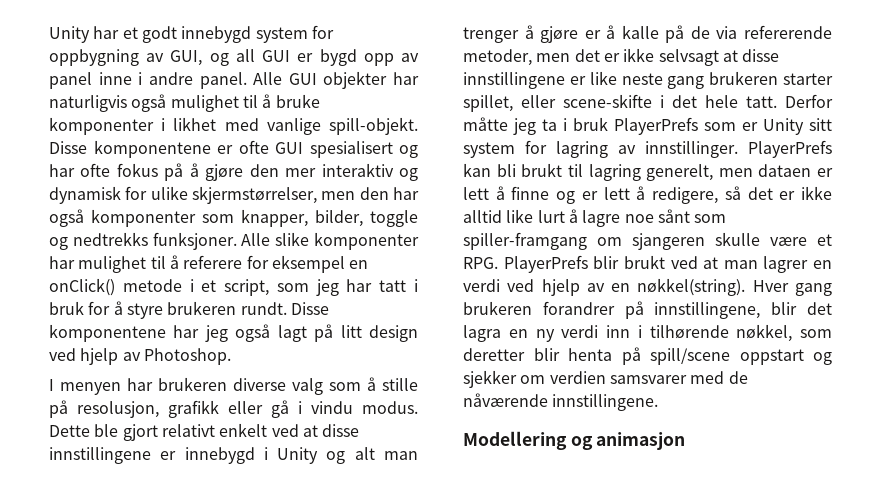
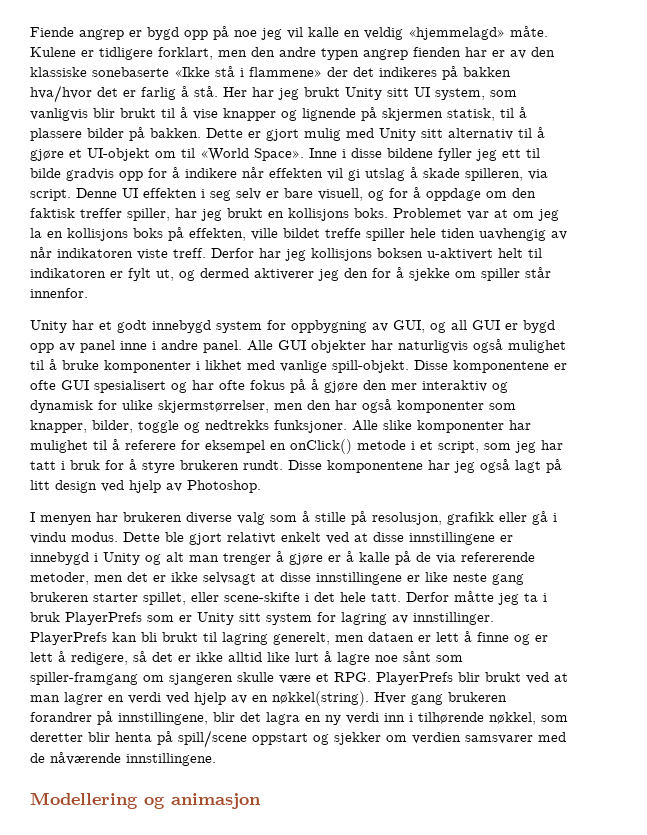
(49, 34) none -> [30,26,548,40] [30,47,555,60] [30,66,511,80] [30,85,517,103] [30,107,527,121] [30,127,545,141] [30,148,540,161] [30,167,548,181] [30,187,536,201] [30,208,559,221] [30,227,567,241] [30,247,542,261] [30,267,551,281] [30,288,88,298] Fiende angrep er bygd opp på noe jeg vil kalle en veldig «hjemmelagd» måte. Kulene er tidligere forklart, men den andre typen angrep fienden har er av den klassiske sonebaserte «Ikke stå i flammene» der det indikeres på bakken hva/hvor det er farlig å stå. Her har jeg brukt Unity sitt UI system, som vanligvis blir brukt til å vise knapper og lignende på skjermen statisk, til å plassere bilder på bakken. Dette er gjort mulig med Unity sitt alternativ til å gjøre et UI-objekt om til «World Space». Inne i disse bildene fyller jeg ett til bilde gradvis opp for å indikere når effekten vil gi utslag å skade spilleren, via script. Denne UI effekten i seg selv er bare visuell, og for å oppdage om den faktisk treffer spiller, har jeg brukt en kollisjons boks. Problemet var at om jeg la en kollisjons boks på effekten, ville bildet treffe spiller hele tiden uavhengig av når indikatoren viste treff. Derfor har jeg kollisjons boksen u-aktivert helt til indikatoren er fylt ut, og dermed aktiverer jeg den for å sjekke om spiller står innenfor. //

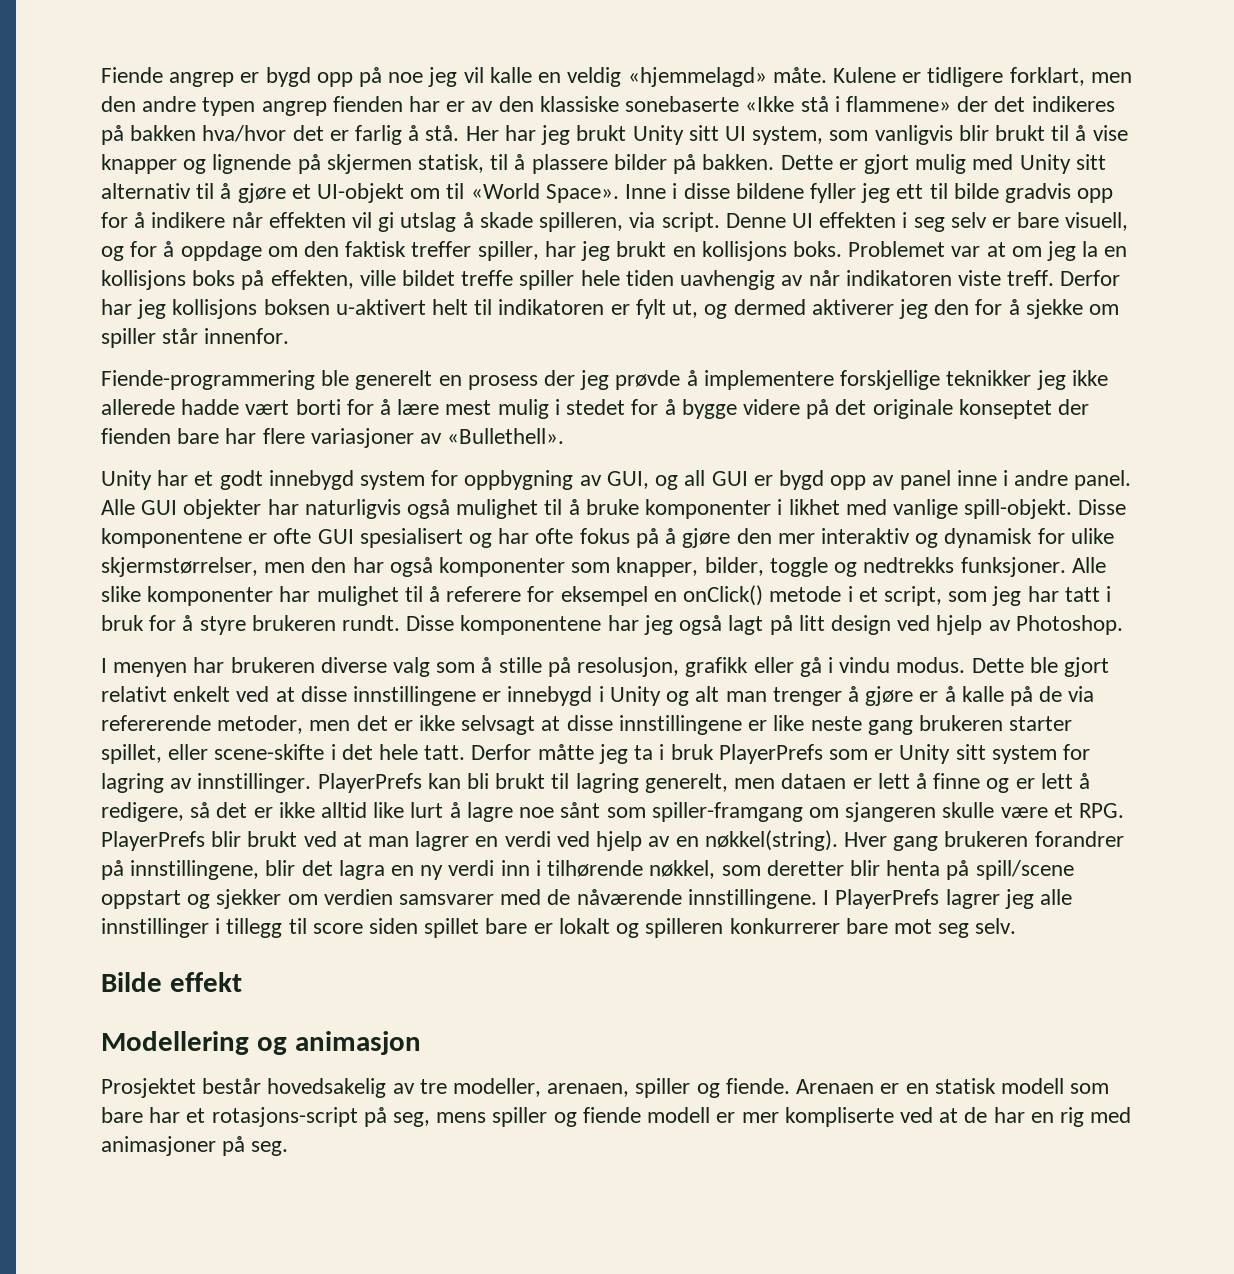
(88, 293) none -> [101,370,1108,390] [101,399,1089,419] [101,428,565,448] // Fiende-programmering ble generelt en prosess der jeg prøvde å implementere forskjellige teknikker jeg ikke allerede hadde vært borti for å lære mest mulig i stedet for å bygge videre på det originale konseptet der fienden bare har flere variasjoner av «Bullethell».
[30,792,261,809] // Modellering og animasjon -> [823,889,1072,909] [101,918,1017,938] [101,972,242,992] [101,1031,421,1055] [101,1078,1110,1098] [101,1107,1132,1127] [101,1136,289,1156] I PlayerPrefs lagrer jeg alle innstillinger i tillegg til score siden spillet bare er lokalt og spilleren konkurrerer bare mot seg selv. // Bilde effekt // Modellering og animasjon // Prosjektet består hovedsakelig av tre modeller, arenaen, spiller og fiende. Arenaen er en statisk modell som bare har et rotasjons-script på seg, mens spiller og fiende modell er mer kompliserte ved at de har en rig med animasjoner på seg.

